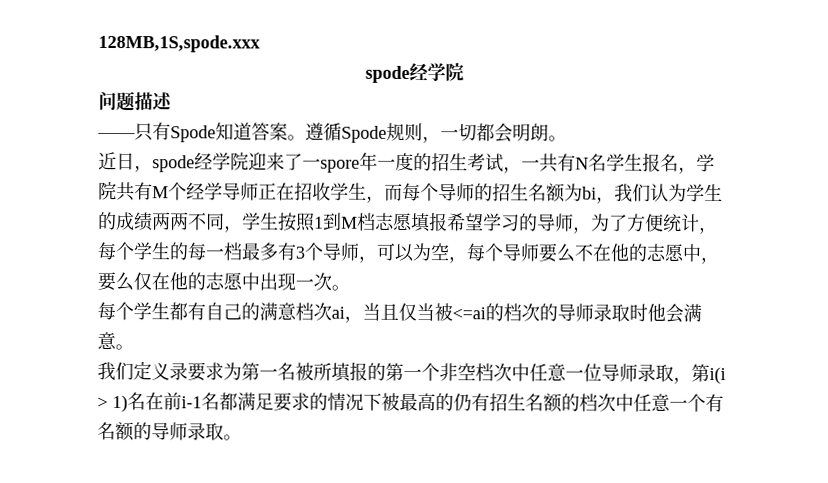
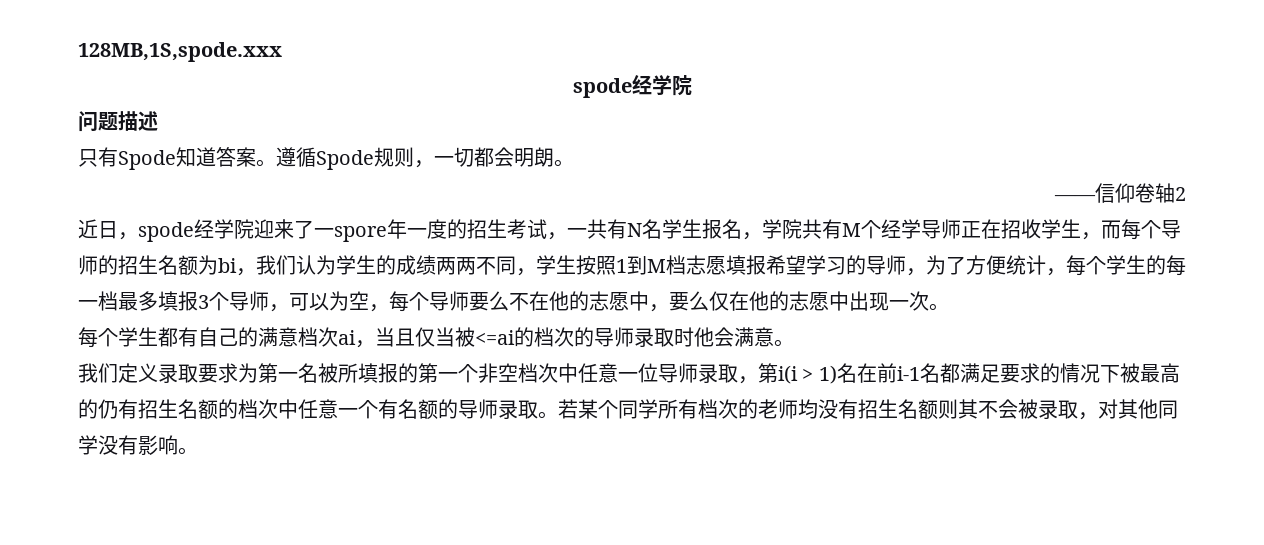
[97,132,136,139] —— -> (158, 121) none
(567, 138) none -> [1054,183,1186,203] // ——信仰卷轴2
[277,242,296,261] 有 -> [158,291,198,311] 填报
(188, 371) none -> [178,364,198,383] 取
(242, 437) none -> [558,399,1178,420] [78,435,198,455] 若某个同学所有档次的老师均没有招生名额则其不会被录取，对其他同学没有影响。

